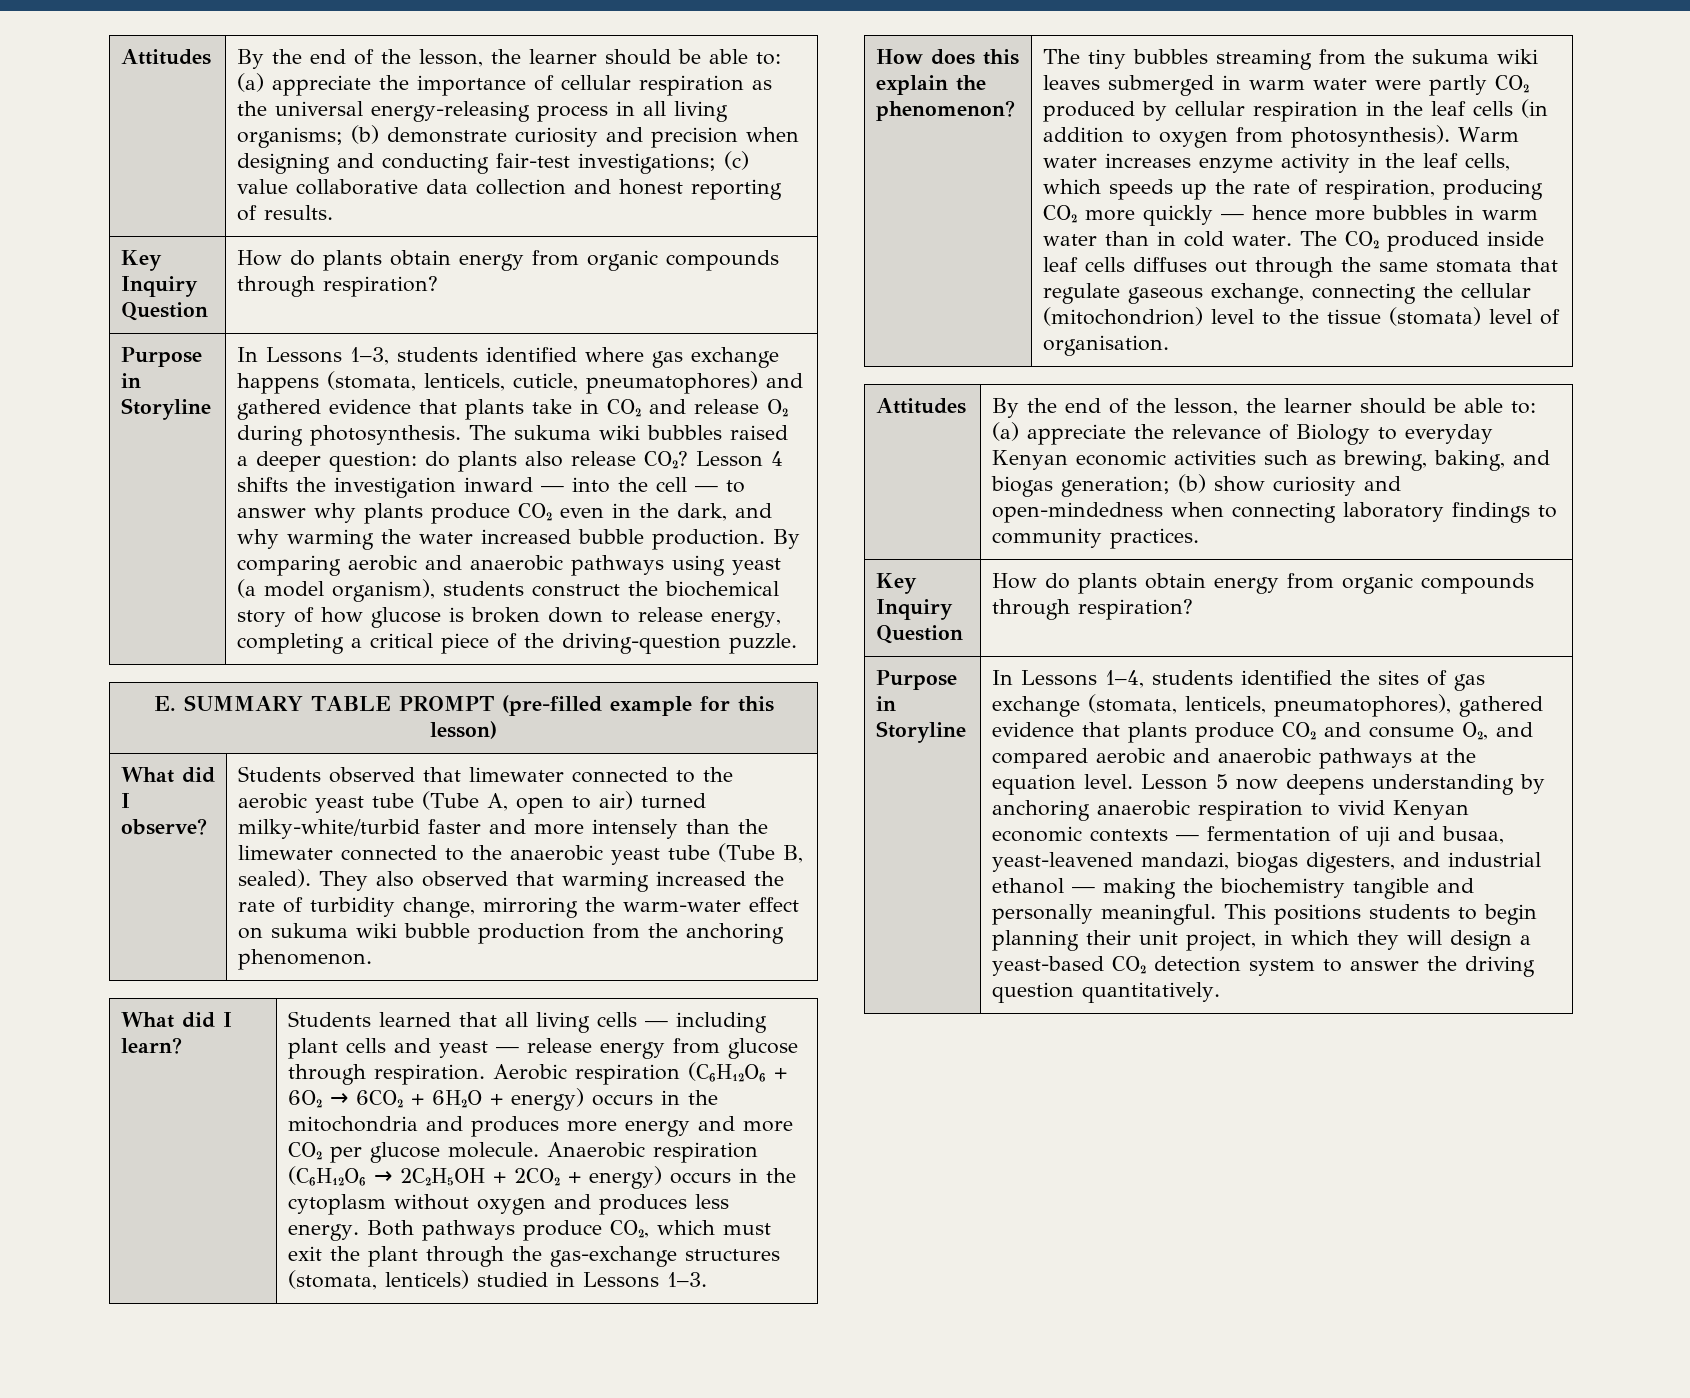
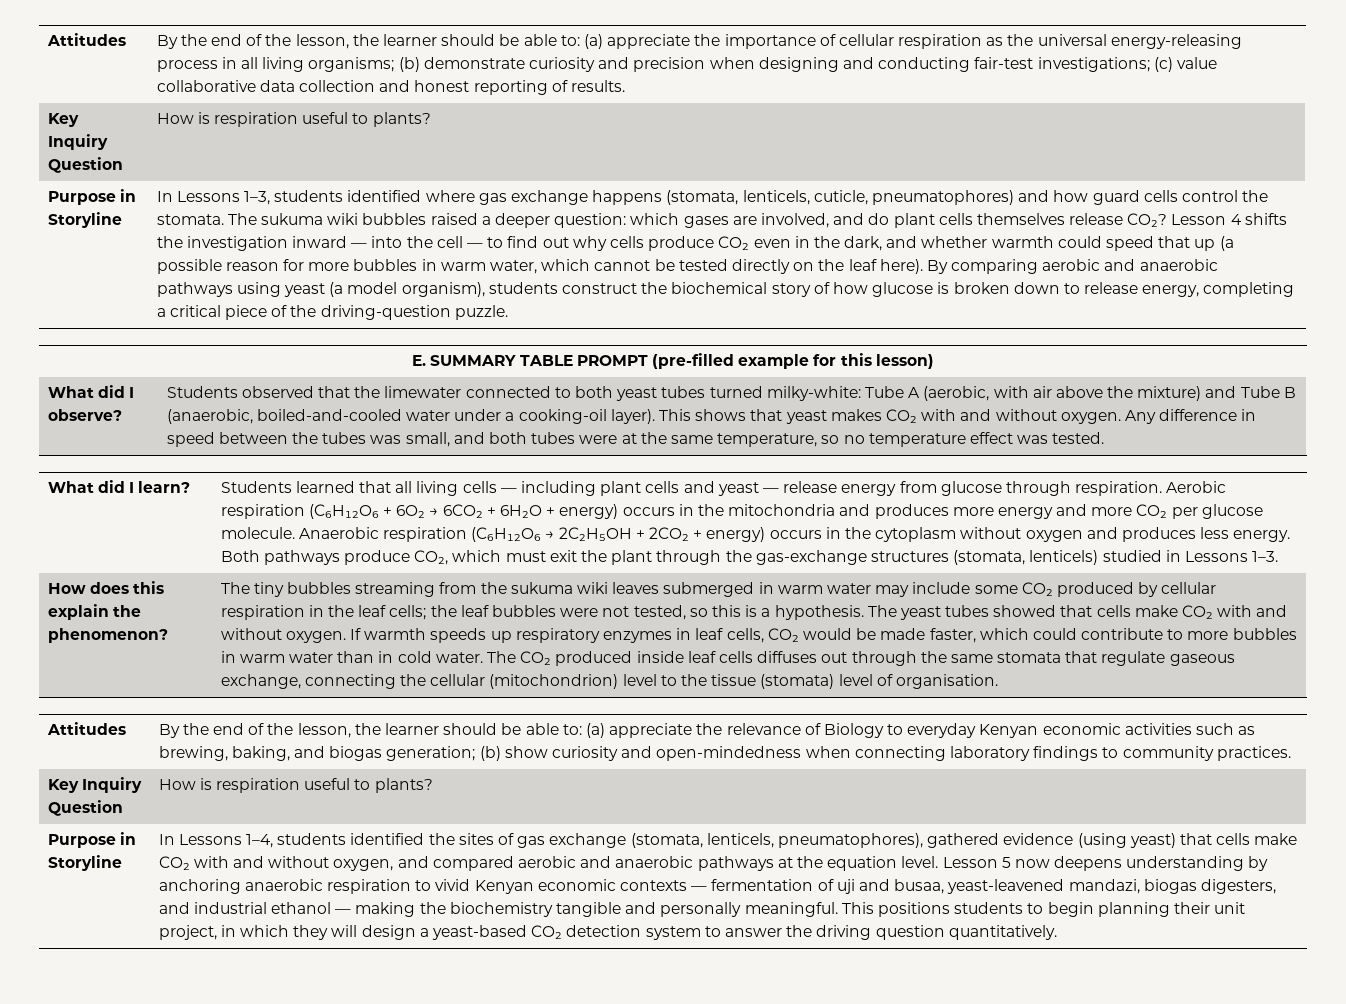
[289,250,779,271] [236,276,438,297] do plants obtain energy from organic compounds through respiration? -> [197,112,431,127] is respiration useful to plants?
[236,399,788,420] [236,425,461,446] gathered evidence that plants take in CO₂ and release O₂ during photosynthesis. -> [1053,190,1269,205] [156,214,224,225] how guard cells control the stomata.
[424,451,563,472] do plants also -> [630,213,1065,228] which gases are involved, and do plant cells themselves
[236,503,423,524] answer why plants -> [507,236,644,251] find out why cells
[236,529,765,550] why warming the water increased bubble production. -> [921,236,1234,251] [156,259,923,274] whether warmth could speed that up (a possible reason for more bubbles in warm water, which cannot be tested directly on the leaf here).
[468,767,733,783] [237,791,706,814] [237,819,768,839] [237,843,803,865] [237,869,784,892] [237,897,799,918] [237,923,784,944] [237,949,372,970] limewater connected to the aerobic yeast tube (Tube A, open to air) turned milky-white/turbid faster and more intensely than the limewater connected to the anaerobic yeast tube (Tube B, sealed). They also observed that warming increased the rate of turbidity change, mirroring the warm-water effect on sukuma wiki bubble production from the anchoring phenomenon. -> [354,386,1296,401] [166,409,1257,424] [166,432,1105,447] the limewater connected to both yeast tubes turned milky-white: Tube A (aerobic, with air above the mixture) and Tube B (anaerobic, boiled-and-cooled water under a cooking-oil layer). This shows that yeast makes CO₂ with and without oxygen. Any difference in speed between the tubes was small, and both tubes were at the same temperature, so no temperature effect was tested.
[1374,75,1487,96] were partly -> [875,582,1018,597] may include some
[1472,99,1548,118] [1042,125,1519,148] [1042,153,1510,173] [1042,179,1543,200] [1042,205,1307,226] cells (in addition to oxygen from photosynthesis). Warm water increases enzyme activity in the leaf cells, which speeds up the rate of respiration, producing CO₂ more quickly — hence -> [389,605,1288,620] [220,628,1184,643] cells; the leaf bubbles were not tested, so this is a hypothesis. The yeast tubes showed that cells make CO₂ with and without oxygen. If warmth speeds up respiratory enzymes in leaf cells, CO₂ would be made faster, which could contribute to
[1044,573,1534,594] [991,599,1193,620] do plants obtain energy from organic compounds through respiration? -> [199,778,433,793] is respiration useful to plants?
[1081,722,1488,743] that plants produce CO₂ and consume O₂, -> [1077,833,1298,848] [158,856,394,871] (using yeast) that cells make CO₂ with and without oxygen,

